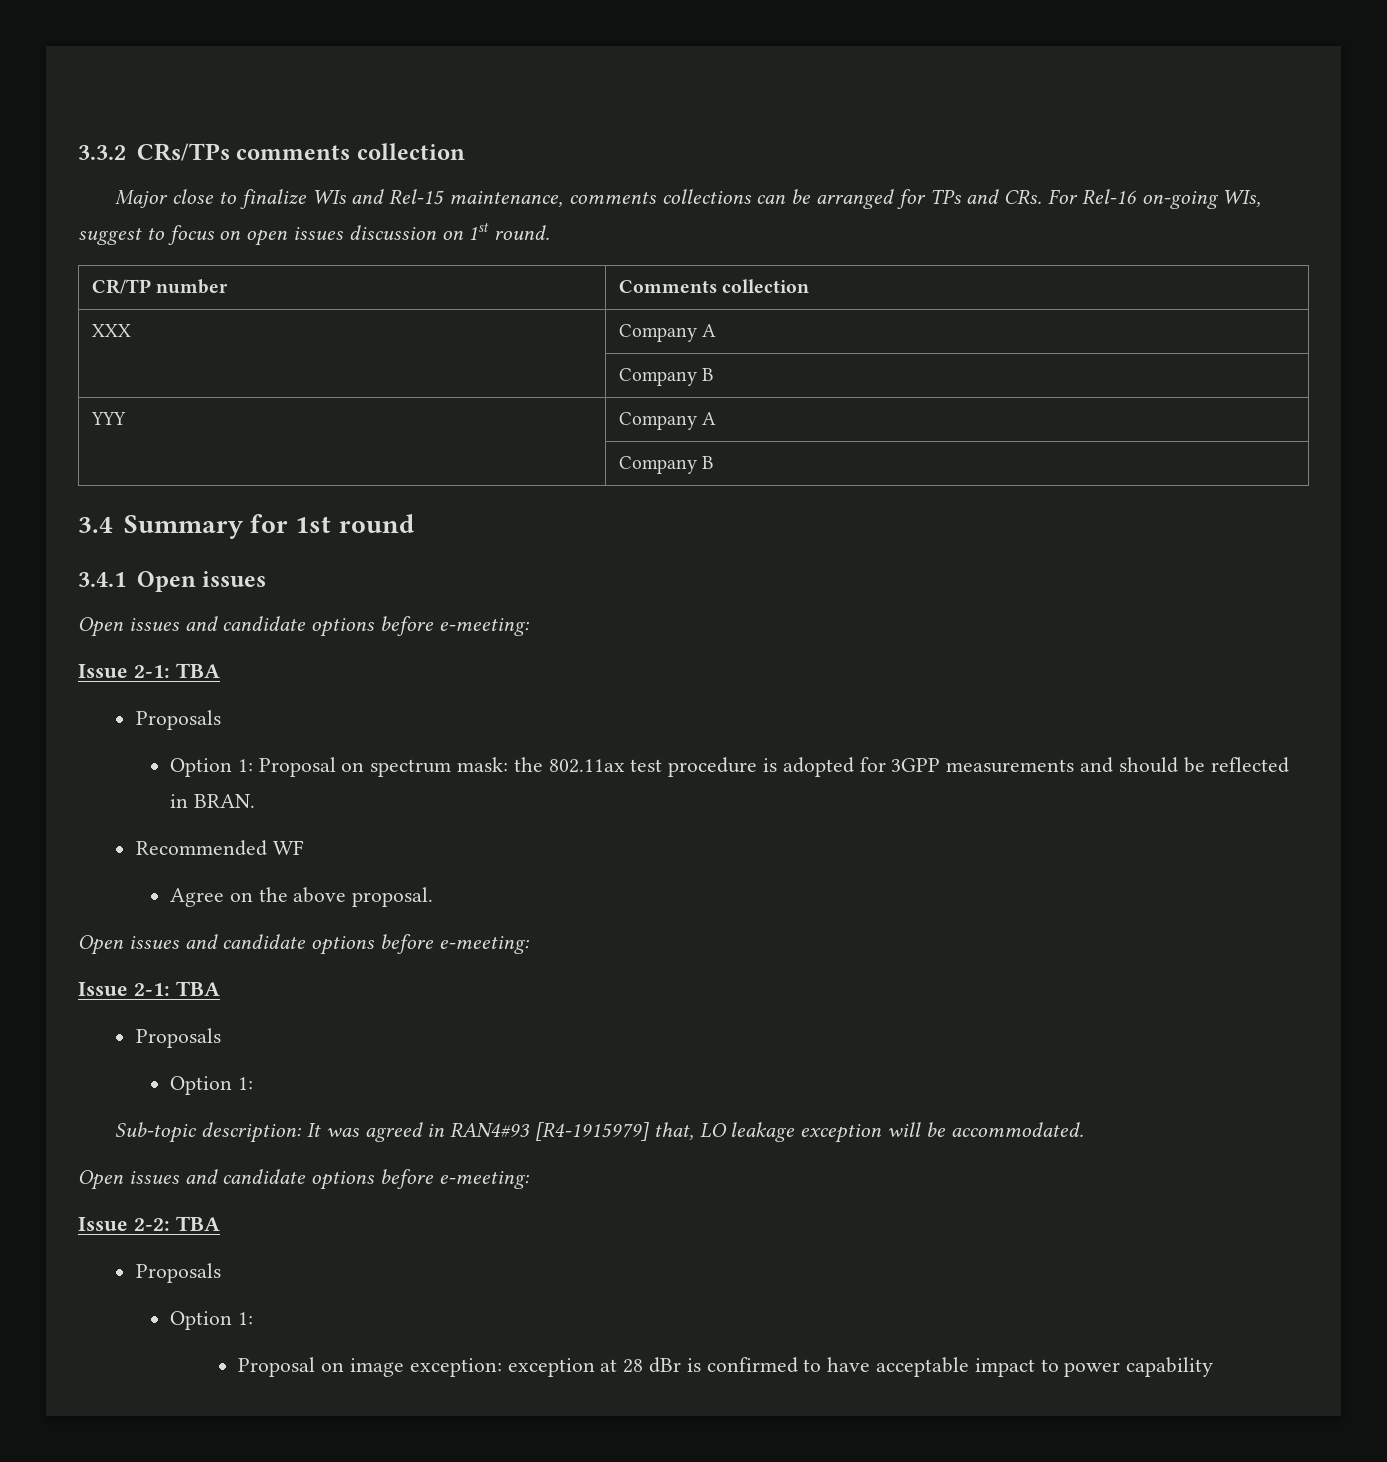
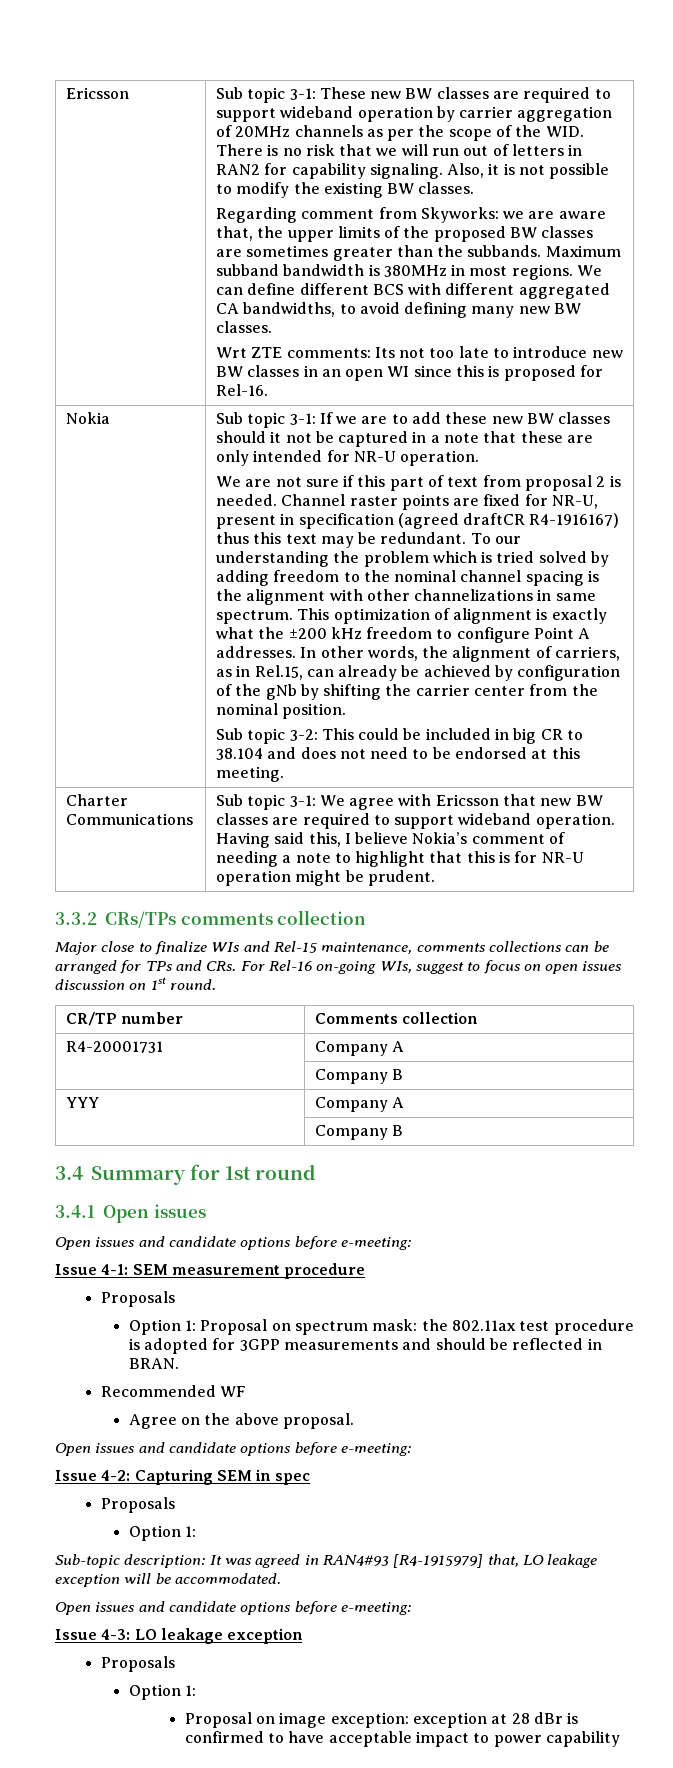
(78, 152) none -> [65,87,129,99] [215,87,611,103] [215,106,613,122] [215,125,584,141] [215,144,583,156] [215,163,610,179] [215,182,475,198] [215,207,606,223] [215,226,594,242] [215,245,621,261] [215,264,603,280] [215,283,610,299] [215,302,582,318] [215,321,272,333] [215,346,623,358] [215,365,604,381] [215,384,268,396] [65,412,110,424] [215,412,611,428] [215,431,594,447] [215,450,480,466] [215,475,621,491] [215,494,599,510] [215,513,620,529] [215,532,522,548] [215,551,610,567] [215,570,600,586] [215,589,596,605] [215,608,607,624] [215,627,591,643] [215,646,621,662] [215,665,621,681] [215,684,598,700] [215,703,347,719] [215,728,584,744] [215,747,580,760] [215,766,284,782] [65,794,128,806] [65,813,193,825] [215,794,603,810] [215,813,615,829] [215,832,566,848] [215,851,584,867] [215,870,435,886] Ericsson | Sub topic 3-1: These new BW classes are required to support wideband operation by carrier aggregation of 20MHz channels as per the scope of the WID. There is no risk that we will run out of letters in RAN2 for capability signaling. Also, it is not possible to modify the existing BW classes. // Regarding comment from Skyworks: we are aware that, the upper limits of the proposed BW classes are sometimes greater than the subbands. Maximum subband bandwidth is 380MHz in most regions. We can define different BCS with different aggregated CA bandwidths, to avoid defining many new BW classes. // Wrt ZTE comments: Its not too late to introduce new BW classes in an open WI since this is proposed for Rel-16. // Nokia | Sub topic 3-1: If we are to add these new BW classes should it not be captured in a note that these are only intended for NR-U operation. // We are not sure if this part of text from proposal 2 is needed. Channel raster points are fixed for NR-U, present in specification (agreed draftCR R4-1916167) thus this text may be redundant. To our understanding the problem which is tried solved by adding freedom to the nominal channel spacing is the alignment with other channelizations in same spectrum. This optimization of alignment is exactly what the ±200 kHz freedom to configure Point A addresses. In other words, the alignment of carriers, as in Rel.15, can already be achieved by configuration of the gNb by shifting the carrier center from the nominal position. // Sub topic 3-2: This could be included in big CR to 38.104 and does not need to be endorsed at this meeting. // Charter Communications | Sub topic 3-1: We agree with Ericsson that new BW classes are required to support wideband operation. Having said this, I believe Nokia’s comment of needing a note to highlight that this is for NR-U operation might be prudent. //
[92,324,132,337] XXX -> [65,1041,163,1053] R4-20001731
[133,663,220,678] 2-1: TBA -> [101,1263,366,1279] 4-1: SEM measurement procedure
[133,981,220,996] 2-1: TBA -> [101,1469,310,1485] 4-2: Capturing SEM in spec
[133,1216,220,1231] 2-2: TBA -> [101,1628,304,1644] 4-3: LO leakage exception

